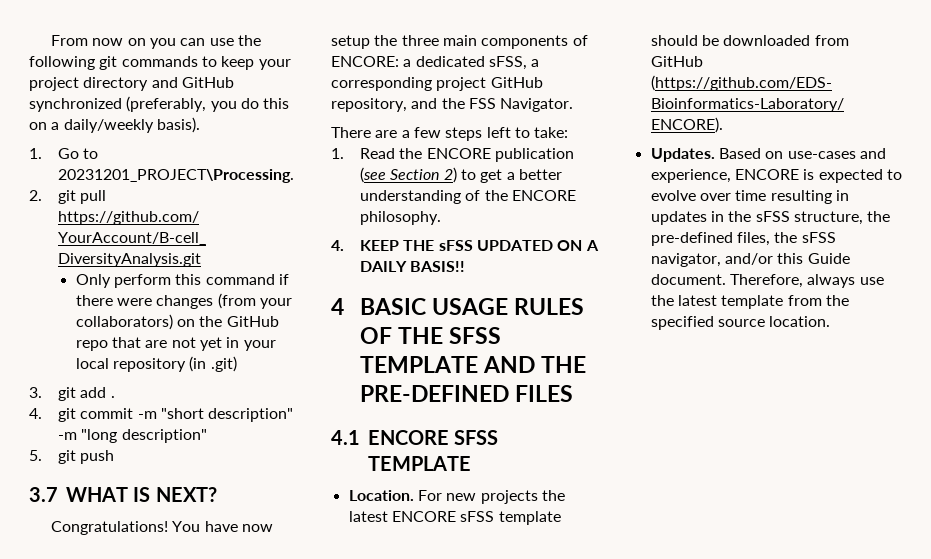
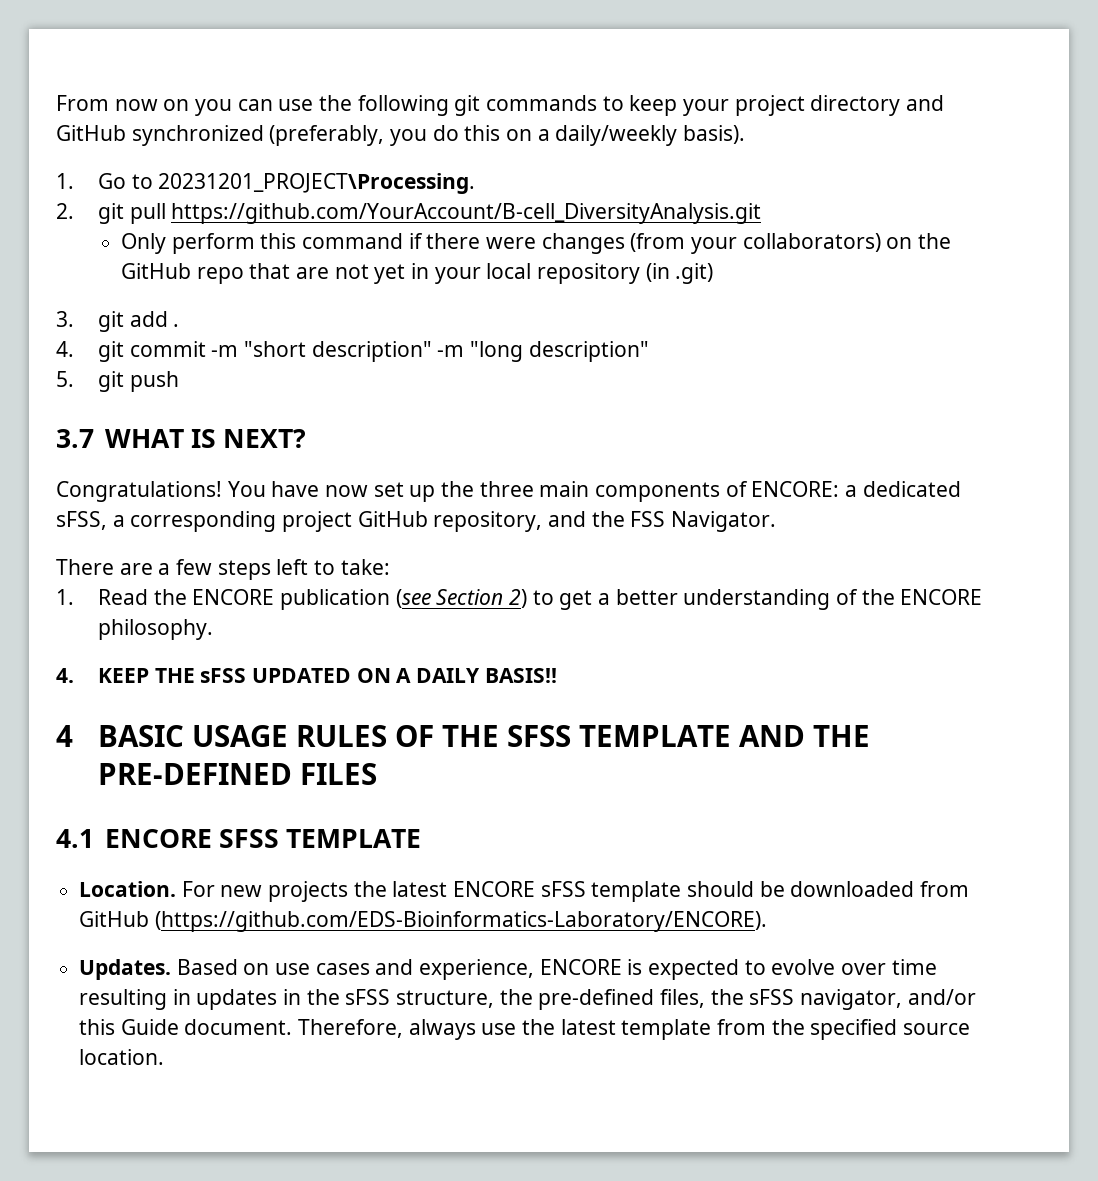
[331,35,370,49] setup -> [373,482,436,502] set up
[787,151,856,159] use-cases -> [275,963,370,975] use cases

